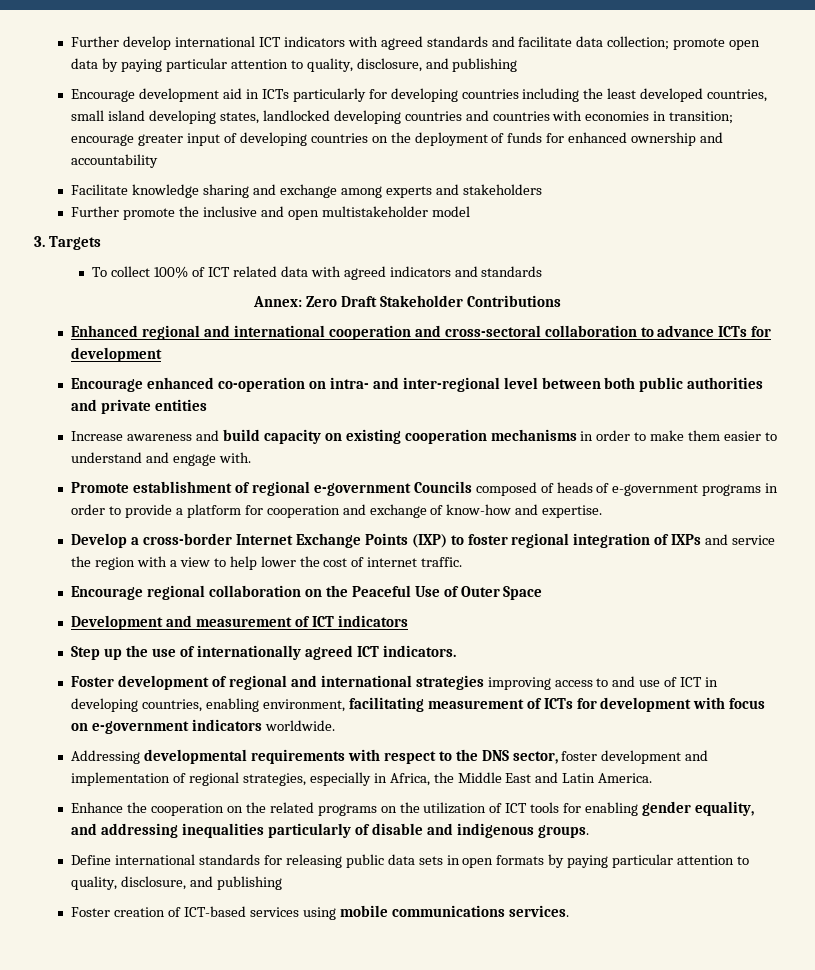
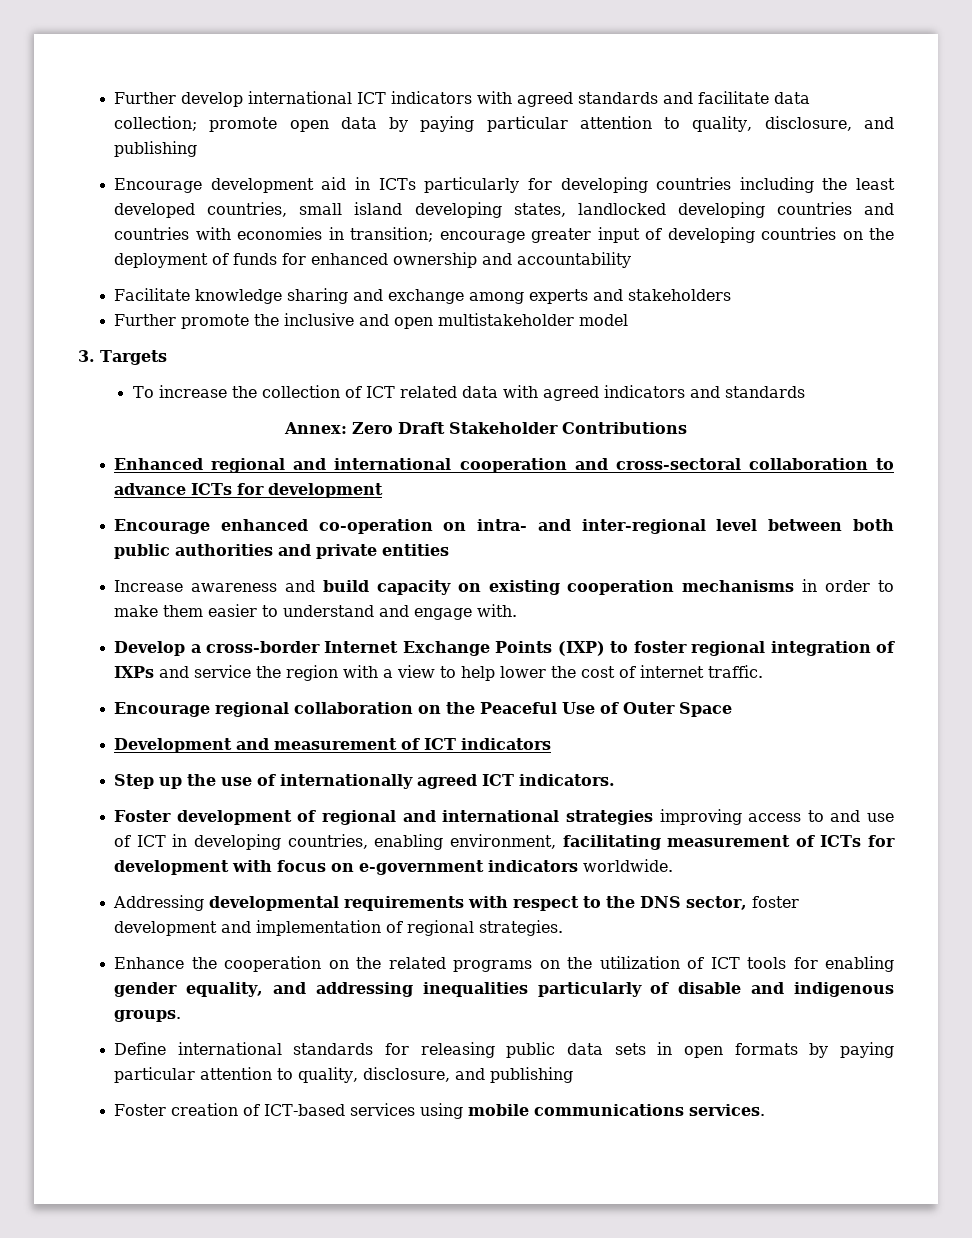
[111,266,189,278] collect 100% -> [158,385,340,398] increase the collection
[71,481,779,496] [71,504,603,518] // Promote establishment of regional e-government Councils composed of heads of e-government programs in order to provide a platform for cooperation and exchange of know-how and expertise. -> (518, 610) none
[242,772,653,786] strategies, especially in Africa, the Middle East and Latin America. -> [479,920,564,936] strategies.

